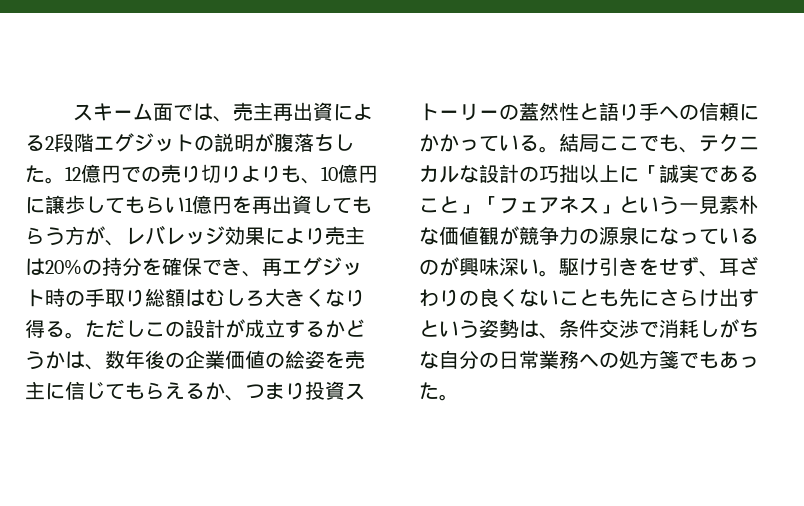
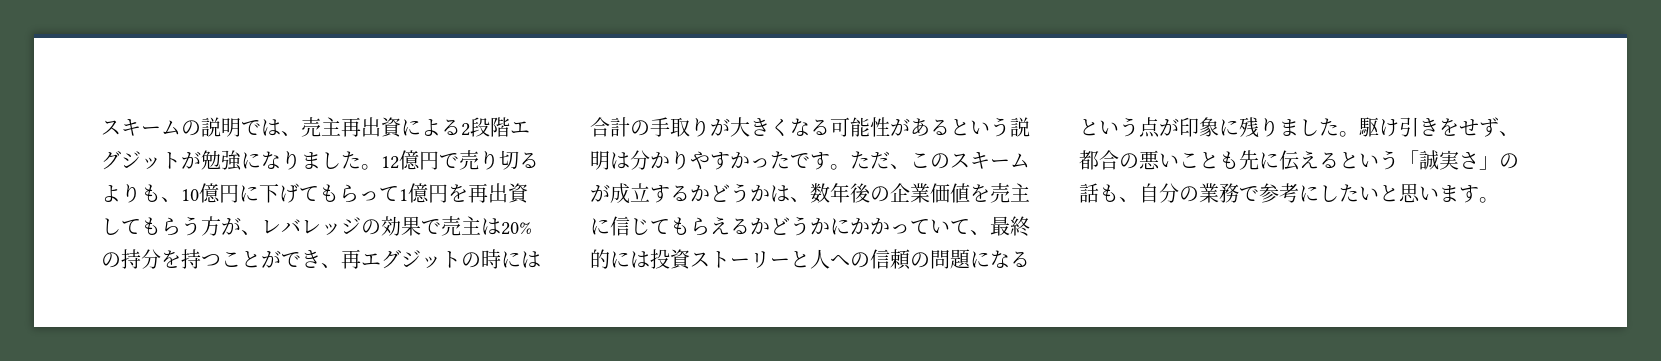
[73,103,174,121] スキーム面 -> [101,117,241,137] スキームの説明
[194,133,334,152] の説明が腹落ち -> [181,150,321,171] が勉強になりま
[141,164,241,183] の売り切り -> [459,150,539,170] 売り切る
[45,195,185,214] 譲歩してもらい -> [259,183,399,203] 下げてもらって
[225,226,325,245] 効果により -> [361,216,441,236] の効果で
[162,257,202,276] 確保 -> [181,249,281,269] 持つことが
[45,288,365,307] [25,319,225,339] 時の手取り総額はむしろ大きくなり得る。ただしこの設計 -> [461,249,541,269] [590,117,1030,137] [590,150,1030,170] の時には合計の手取りが大きくなる可能性があるという説明は分かりやすかったです。ただ、このスキーム
[265,350,325,369] の絵姿 -> (970, 193) none
[225,381,365,401] [419,102,759,121] [419,133,759,153] [419,164,759,183] [419,195,759,215] [419,226,759,245] [419,257,539,276] 、つまり投資ストーリーの蓋然性と語り手への信頼にかかっている。結局ここでも、テクニカルな設計の巧拙以上に「誠実であること」「フェアネス」という一見素朴な価値観が競争力の源泉になっているのが興味深い -> [770,216,1030,237] [590,249,1030,270] [1079,117,1339,138] どうかにかかっていて、最終的には投資ストーリーと人への信頼の問題になるという点が印象に残りました
[719,256,759,276] [419,288,759,307] [419,319,759,339] [419,350,759,369] [419,382,439,400] 耳ざわりの良くないことも先にさらけ出すという姿勢は、条件交渉で消耗しがちな自分の日常業務への処方箋でもあった -> [1079,150,1519,171] [1079,183,1479,203] 都合の悪いことも先に伝えるという「誠実さ」の話も、自分の業務で参考にしたいと思います

